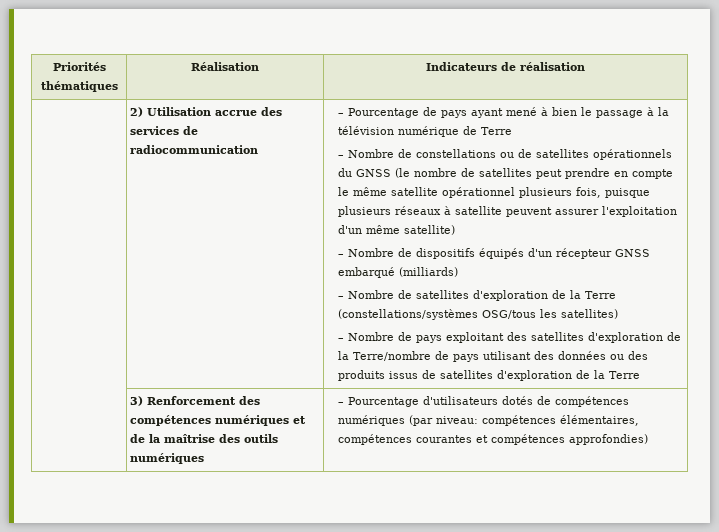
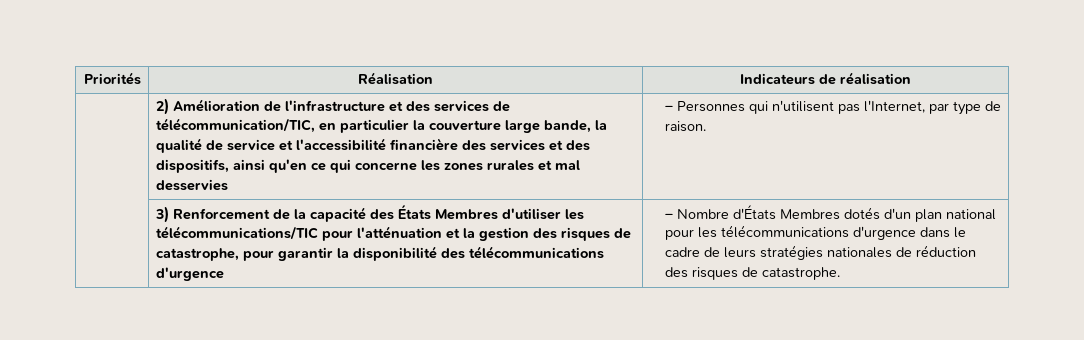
[40,81,118,92] thématiques -> (141, 78) none
[147,107,283,116] [130,126,199,135] [130,145,259,154] [338,107,670,118] [338,126,513,137] [338,149,673,160] [338,168,674,179] [338,187,651,198] [338,206,678,217] [338,225,456,235] [338,248,651,259] [338,267,459,278] [338,290,617,301] [338,309,619,320] [338,332,682,343] [338,351,649,362] [338,370,641,381] [130,396,261,406] [130,415,307,426] [130,434,279,443] [130,453,205,464] [338,396,630,407] [338,415,640,426] [338,434,649,445] Utilisation accrue des services de radiocommunication | – Pourcentage de pays ayant mené à bien le passage à la télévision numérique de Terre // – Nombre de constellations ou de satellites opérationnels du GNSS (le nombre de satellites peut prendre en compte le même satellite opérationnel plusieurs fois, puisque plusieurs réseaux à satellite peuvent assurer l'exploitation d'un même satellite) // – Nombre de dispositifs équipés d'un récepteur GNSS embarqué (milliards) // – Nombre de satellites d'exploration de la Terre (constellations/systèmes OSG/tous les satellites) // – Nombre de pays exploitant des satellites d'exploration de la Terre/nombre de pays utilisant des données ou des produits issus de satellites d'exploration de la Terre // | 3) Renforcement des compétences numériques et de la maîtrise des outils numériques | – Pourcentage d'utilisateurs dotés de compétences numériques (par niveau: compétences élémentaires, compétences courantes et compétences approfondies) -> [172,99,510,112] [155,118,607,133] [155,138,590,153] [155,159,580,173] [155,179,228,191] [664,100,1001,115] [664,121,706,132] [154,204,584,223] [155,226,631,241] [155,246,604,261] [155,267,224,281] [664,204,996,222] [664,225,966,240] [664,245,976,260] [664,267,840,280] Amélioration de l'infrastructure et des services de télécommunication/TIC, en particulier la couverture large bande, la qualité de service et l'accessibilité financière des services et des dispositifs, ainsi qu'en ce qui concerne les zones rurales et mal desservies | – Personnes qui n'utilisent pas l'Internet, par type de raison. // | 3) Renforcement de la capacité des États Membres d'utiliser les télécommunications/TIC pour l'atténuation et la gestion des risques de catastrophe, pour garantir la disponibilité des télécommunications d'urgence | – Nombre d'États Membres dotés d'un plan national pour les télécommunications d'urgence dans le cadre de leurs stratégies nationales de réduction des risques de catastrophe.

